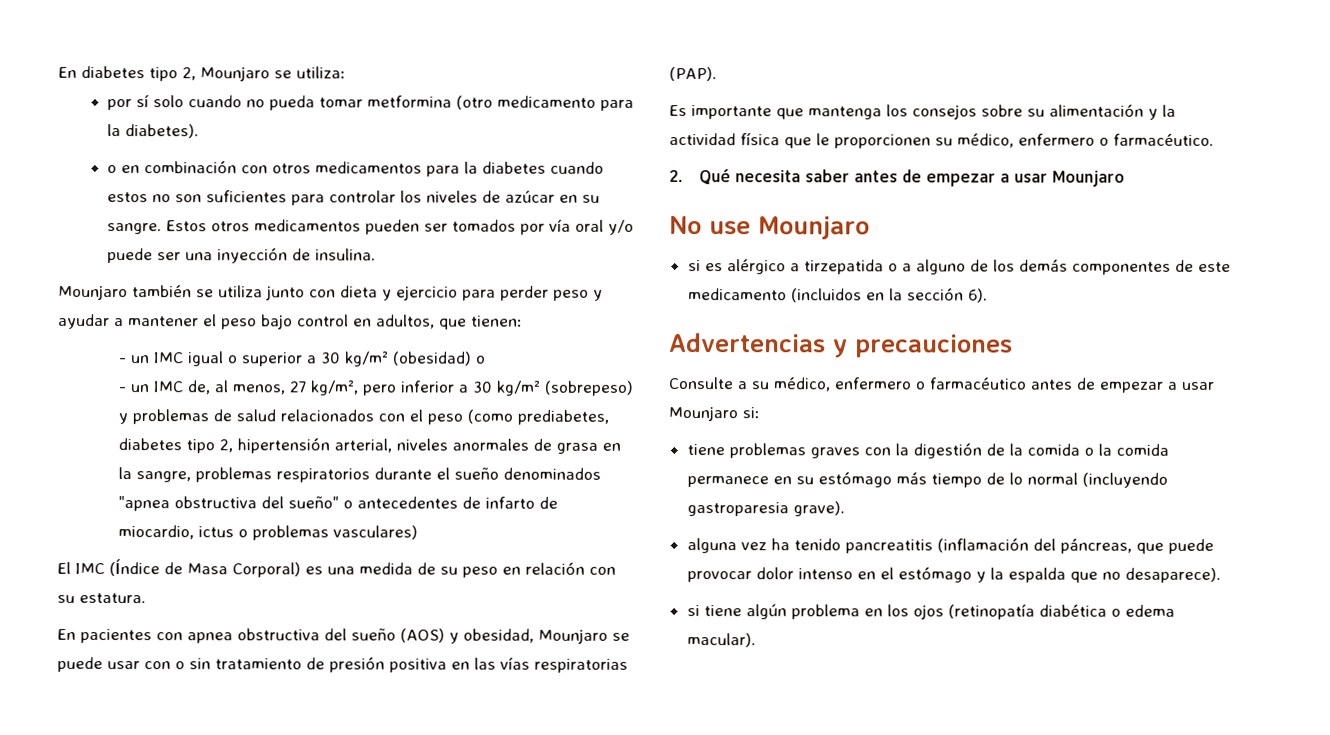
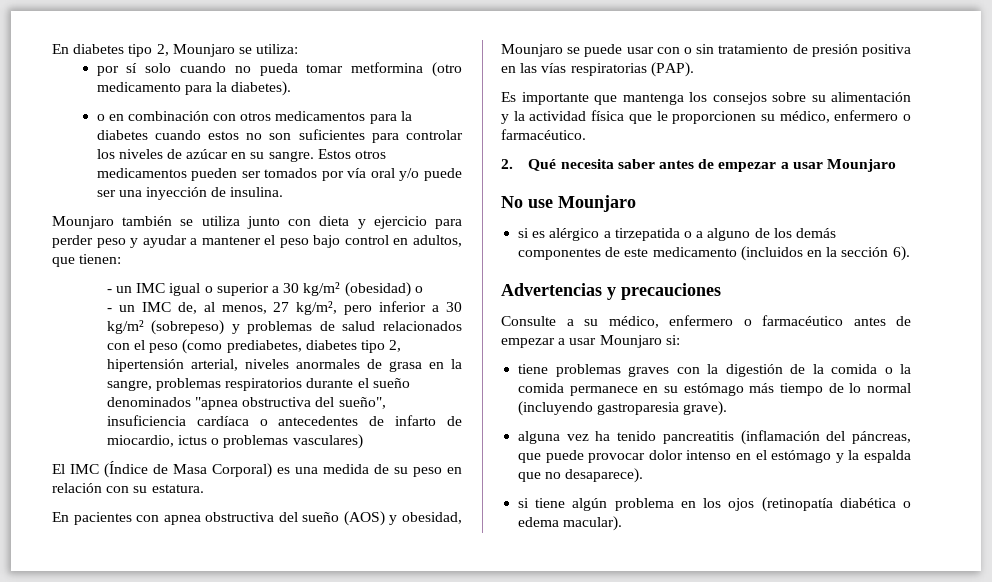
[287,496,339,509] sueño" -> [338,397,386,409] [106,415,249,426] sueño", insuficiencia cardíaca

